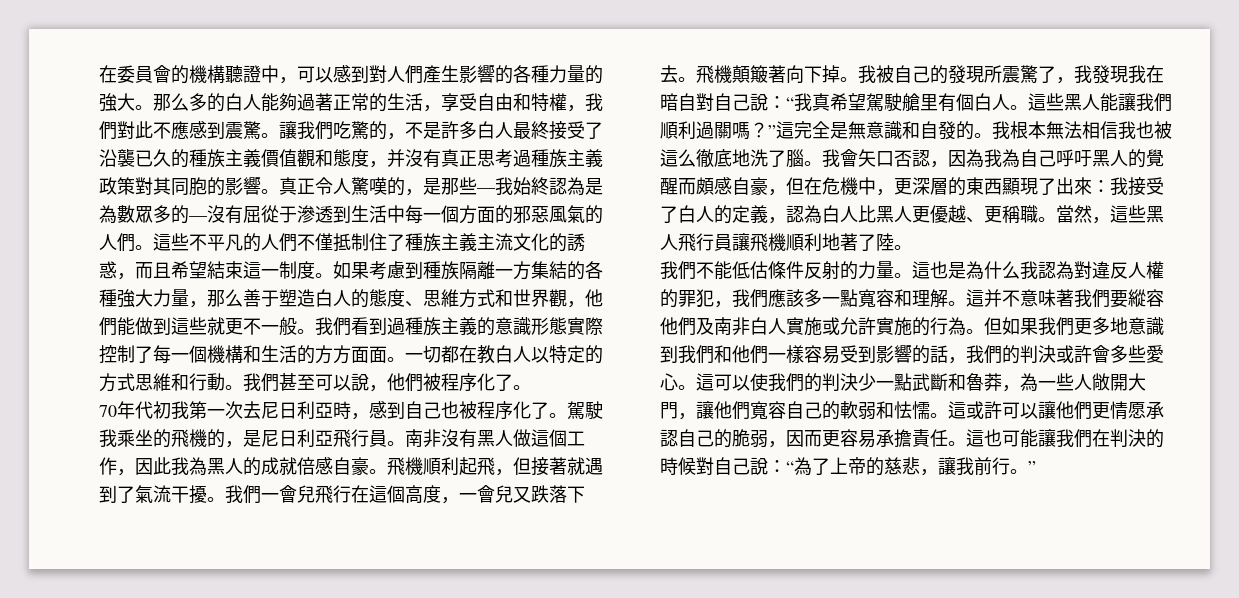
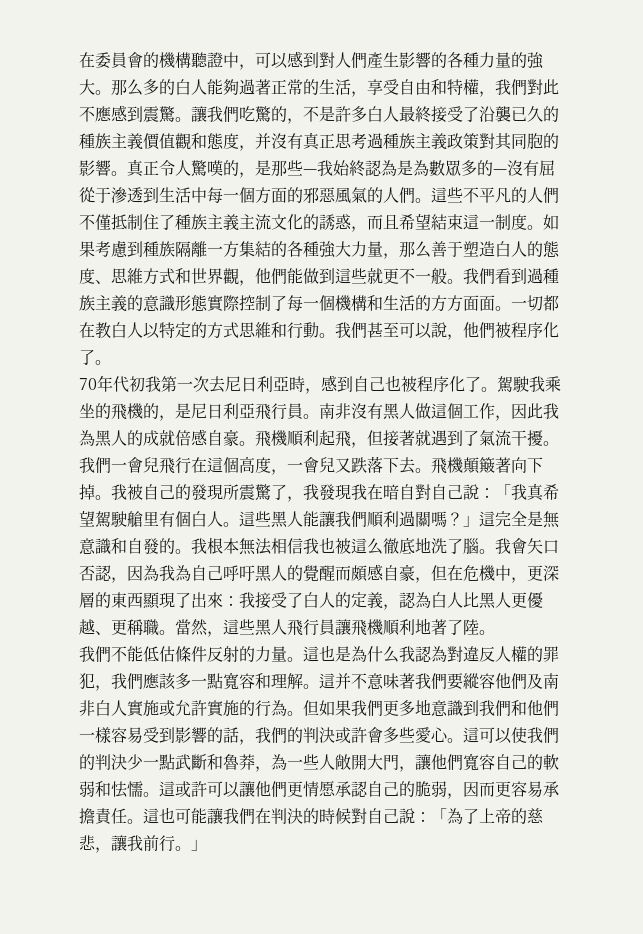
[786,97,794,109] “ -> [495,484,511,498] 「
[768,125,776,137] ” -> [463,515,479,527] 」
[786,461,794,473] “ -> [431,808,447,822] 「
[1028,461,1036,473] ” -> [191,839,207,851] 」

